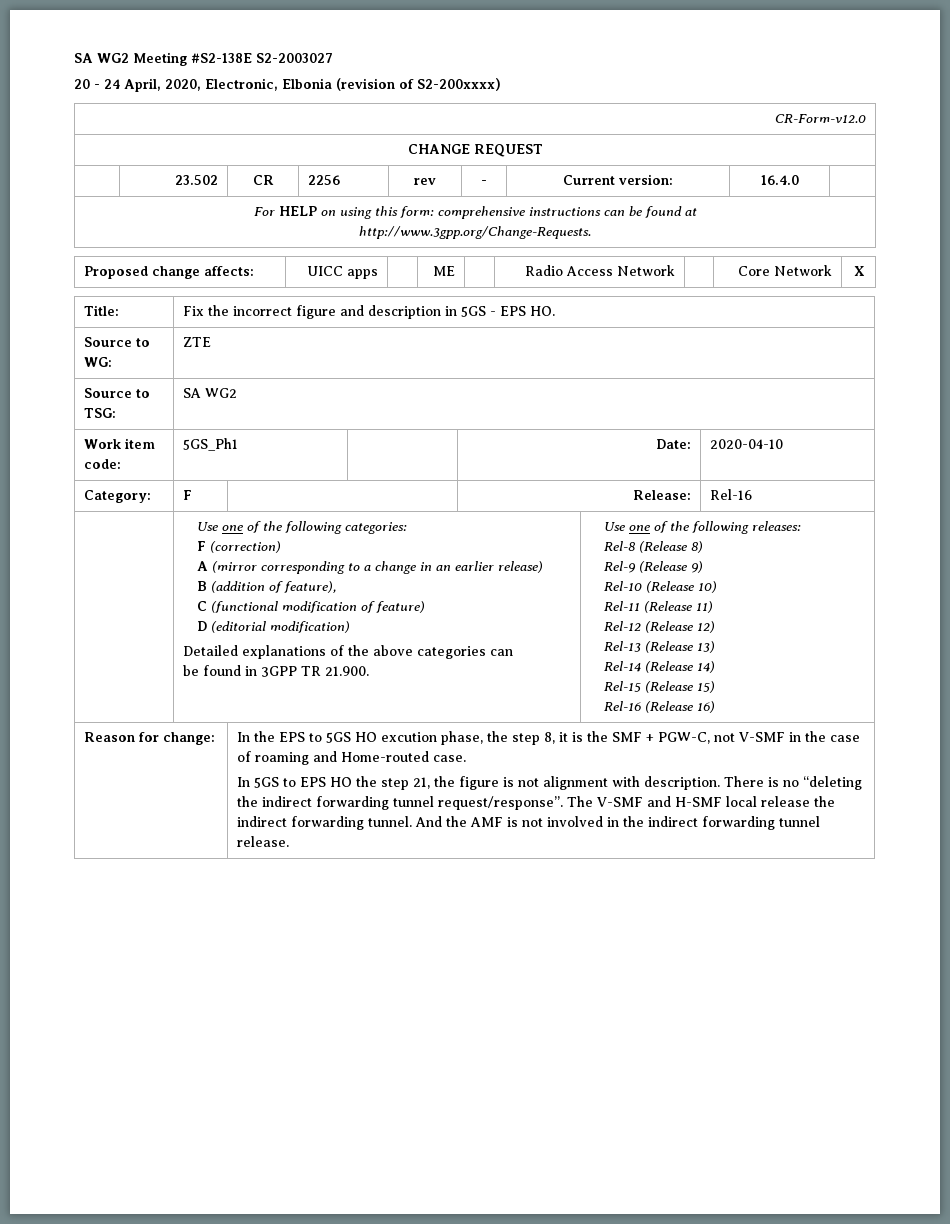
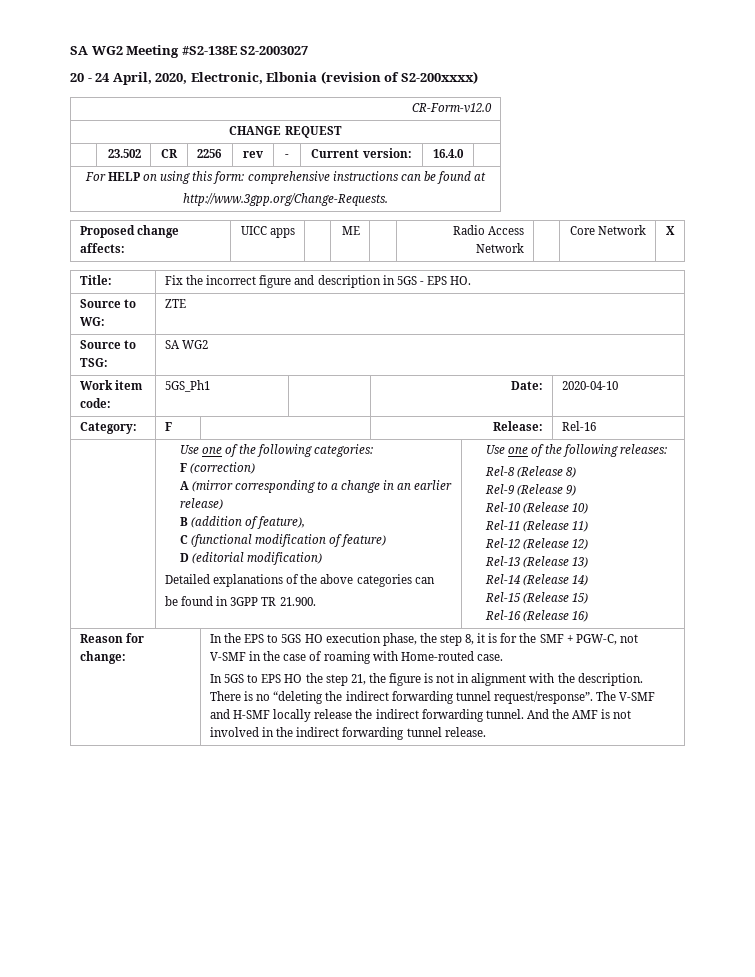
[380,732,437,742] excution -> [325,633,381,643] execution
(583, 737) none -> [500,633,518,643] for
[312,751,337,762] and -> [372,651,398,661] with
(539, 782) none -> [457,673,470,683] in
(640, 781) none -> [557,673,575,683] the
[725,796,757,807] local -> [273,709,312,722] locally

